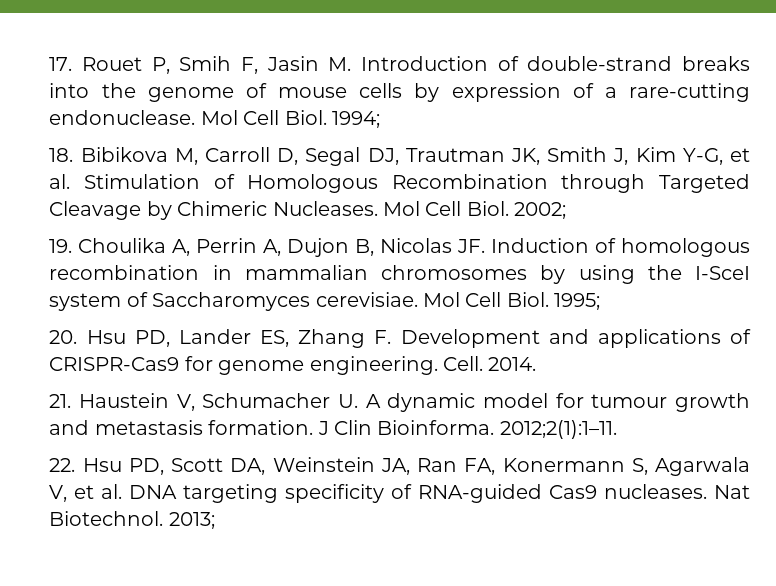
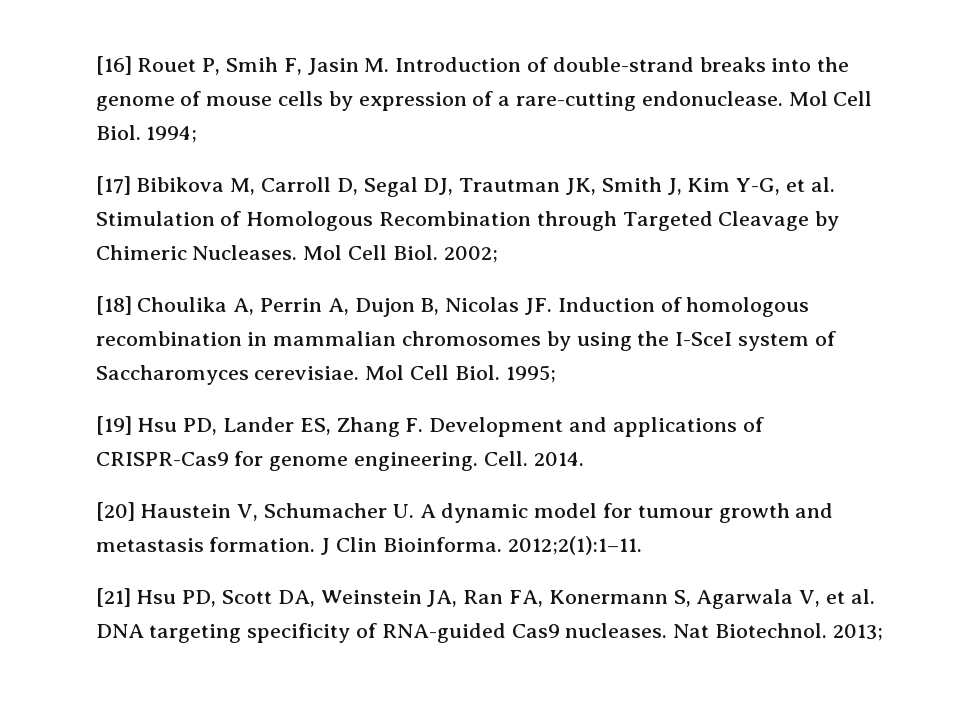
[49,57,73,71] 17. -> [95,56,132,75] [16]
[49,148,74,162] 18. -> [95,176,131,195] [17]
[49,239,73,253] 19. -> [95,296,132,315] [18]
[49,330,78,344] 20. -> [95,416,132,435] [19]
[49,394,72,408] 21. -> [95,502,135,521] [20]
[49,458,76,472] 22. -> [95,588,131,607] [21]

